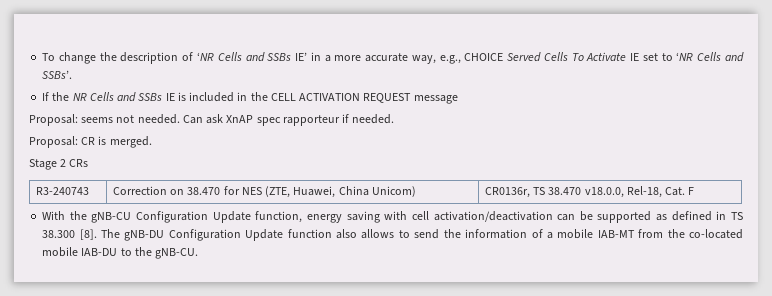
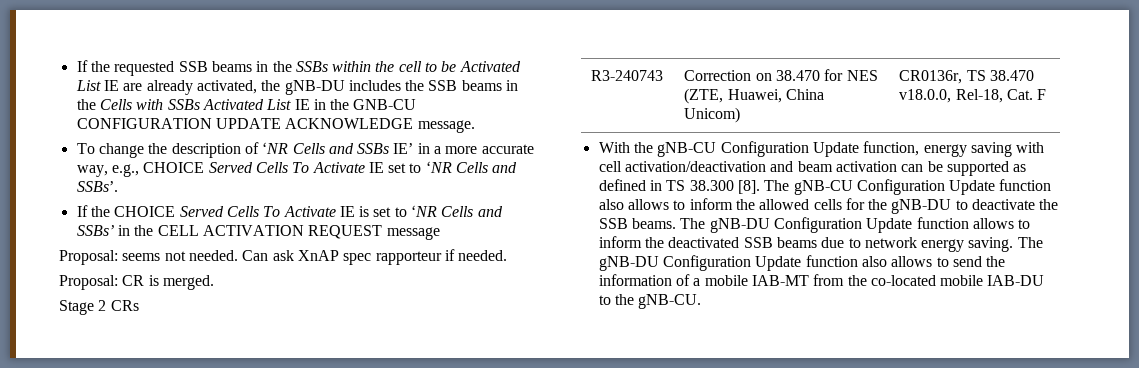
(42, 57) none -> [76,60,521,76] [75,80,519,95] [76,99,417,110] [76,118,475,133] If the requested SSB beams in the SSBs within the cell to be Activated List IE are already activated, the gNB-DU includes the SSB beams in the Cells with SSBs Activated List IE in the GNB-CU CONFIGURATION UPDATE ACKNOWLEDGE message. //
[72,92,235,102] NR Cells and SSBs IE is included -> [114,205,503,217] [76,225,114,236] CHOICE Served Cells To Activate IE is set to ‘NR Cells and SSBs’
(553, 216) none -> [770,161,897,172] and beam activation
(121, 233) none -> [793,179,1052,195] [598,198,1059,214] [598,217,1031,233] [598,236,1043,252] gNB-CU Configuration Update function also allows to inform the allowed cells for the gNB-DU to deactivate the SSB beams. The gNB-DU Configuration Update function allows to inform the deactivated SSB beams due to network energy saving. The

